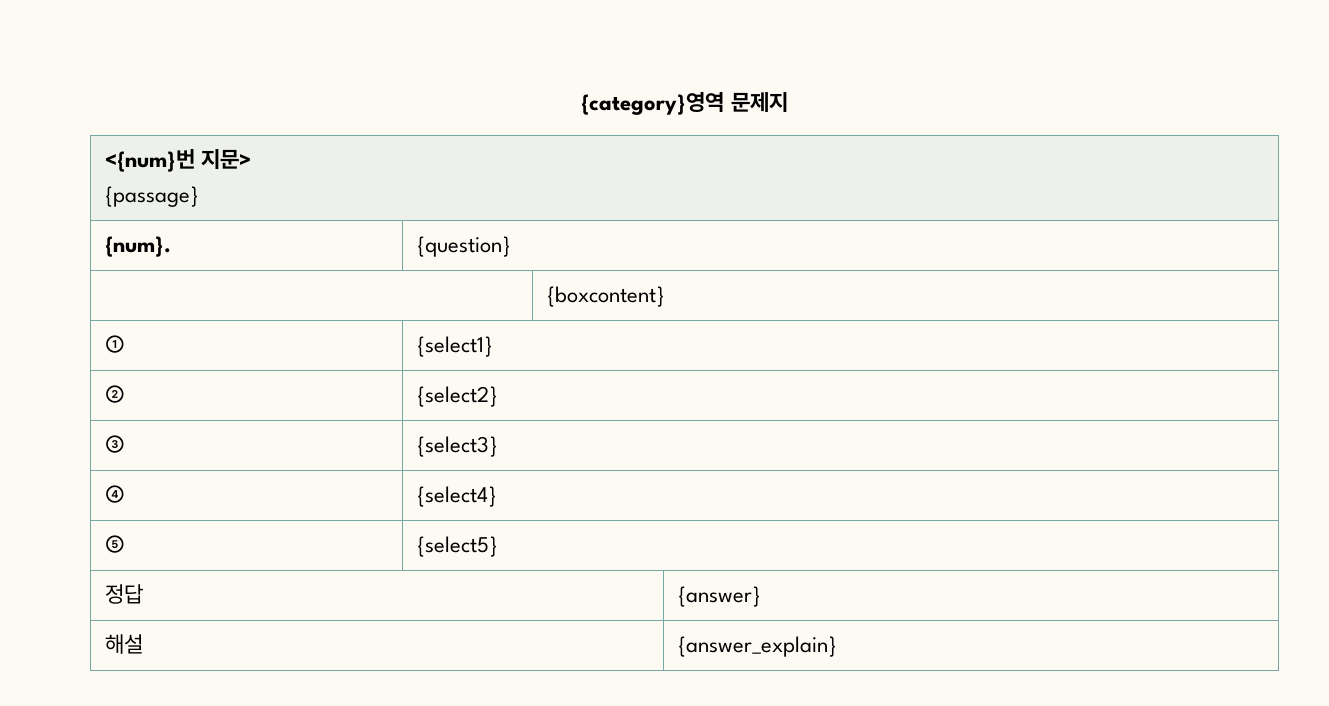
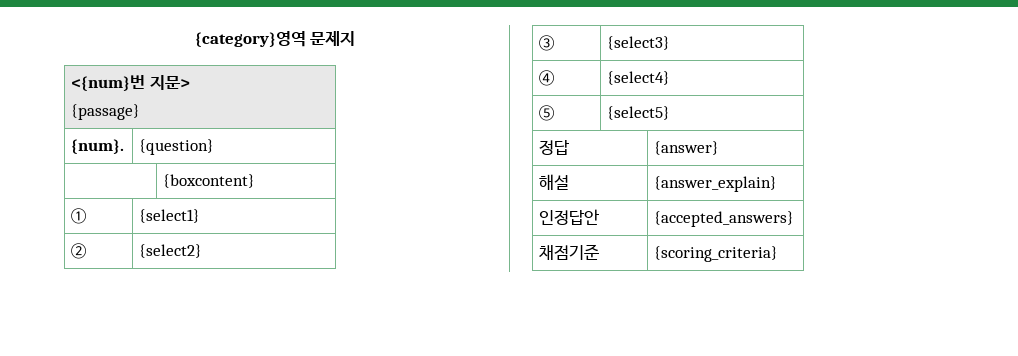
(837, 646) none -> [539,209,600,225] [654,211,795,227] [539,244,600,260] [654,246,779,262] // 인정답안 | {accepted_answers} // 채점기준 | {scoring_criteria}

